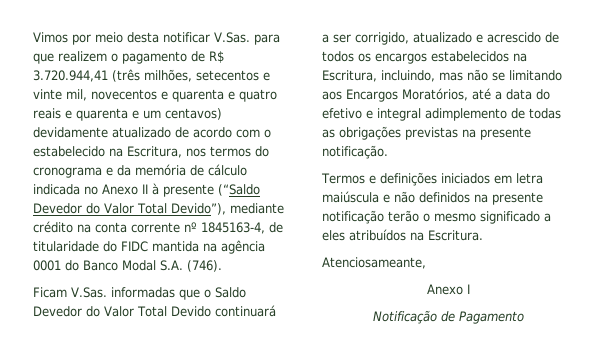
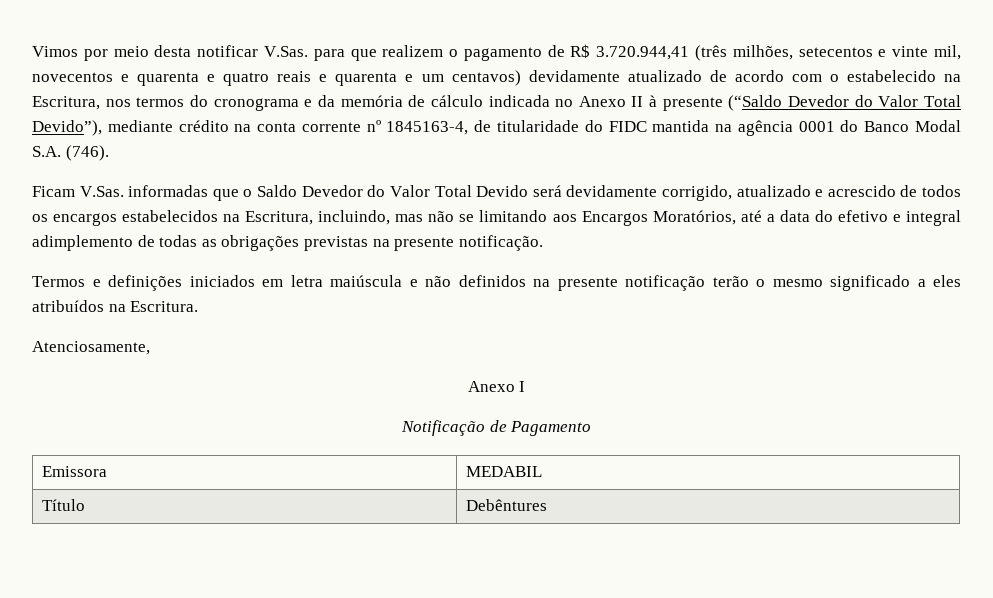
[214,305,276,317] [322,34,351,43] continuará a ser -> [532,185,658,197] será devidamente
[322,257,426,269] Atenciosameante, -> [32,341,150,355] Atenciosamente,
(524, 317) none -> [41,466,107,477] [465,466,542,477] [41,499,85,511] [465,499,547,511] // Emissora | MEDABIL // Título | Debêntures

